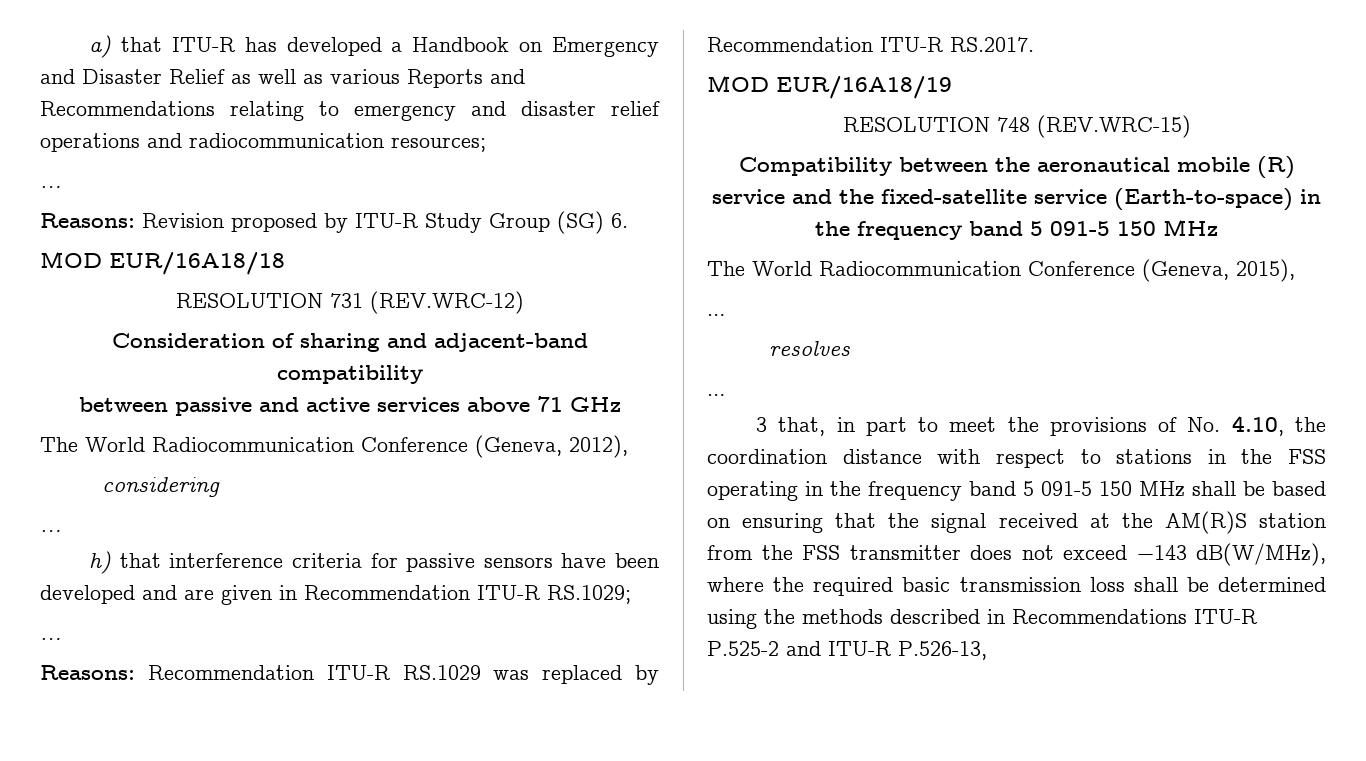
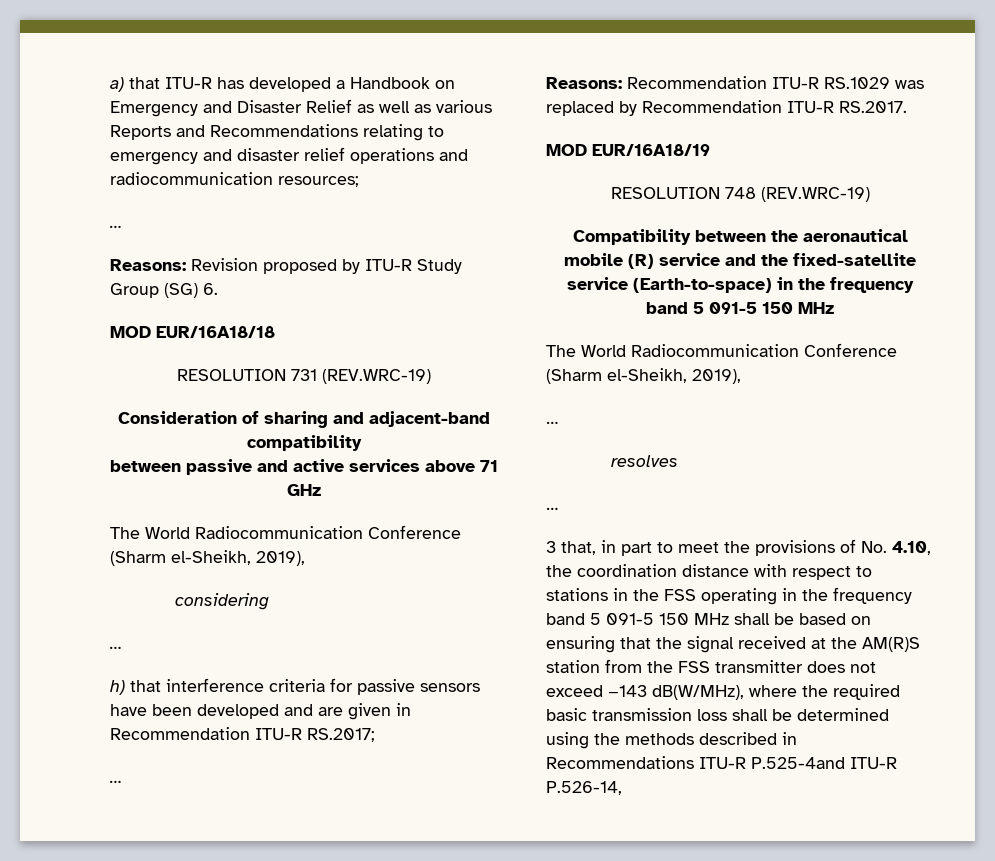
[369,291,524,314] (REV.WRC-12) -> [322,369,431,384] (REV.WRC-19)
[475,435,628,458] (Geneva, 2012), -> [110,550,305,566] (Sharm el-Sheikh, 2019),
[547,585,631,604] RS.1029; -> [307,728,375,742] RS.2017;
[1036,115,1191,138] (REV.WRC-15) -> [760,187,870,202] (REV.WRC-19)
[1142,259,1295,282] (Geneva, 2015), -> [546,368,741,384] (Sharm el-Sheikh, 2019),
[707,641,987,660] P.525-2 and ITU-R P.526-13, -> [751,757,897,769] [546,781,622,795] P.525-4and ITU-R P.526-14,

